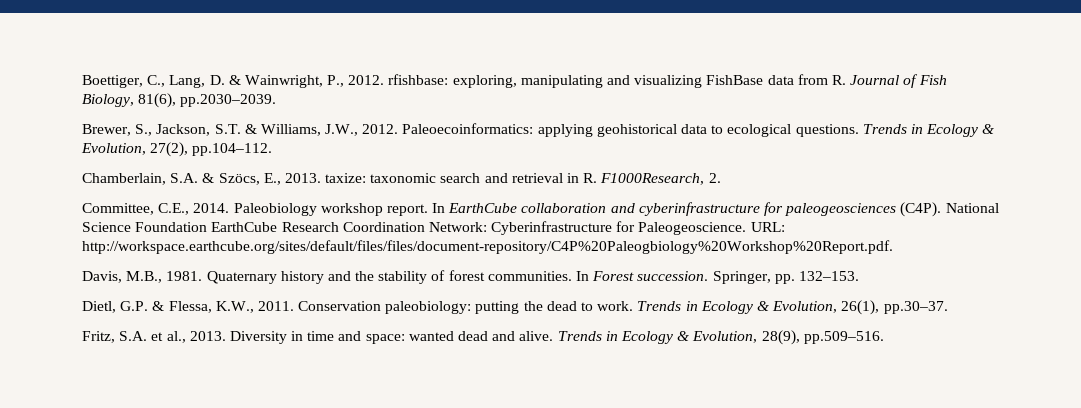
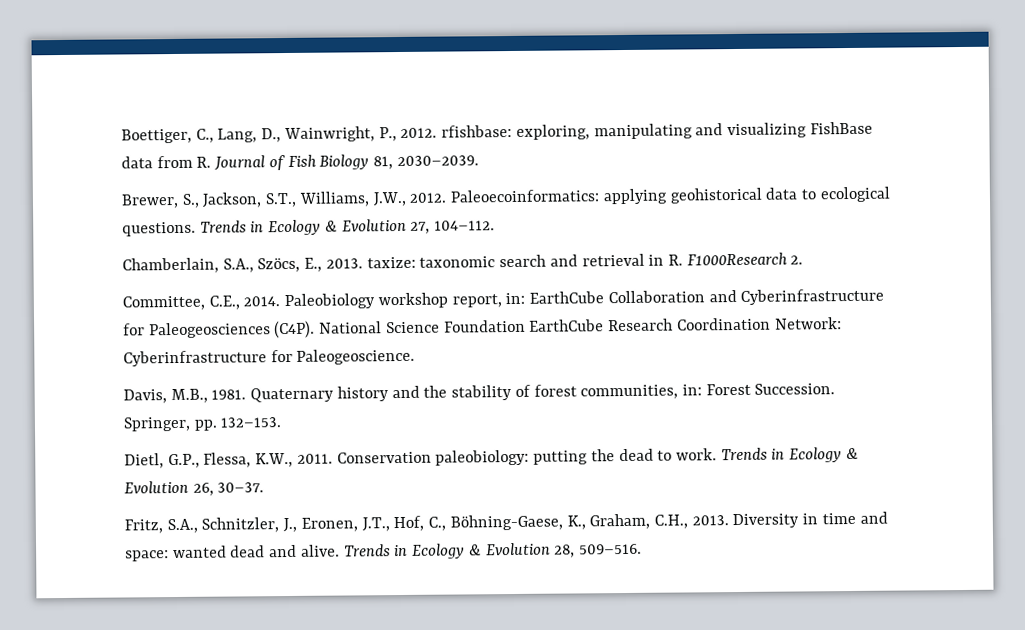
[209,75,241,85] D. & -> [261,128,282,143] D.,
[82,93,277,108] Biology, 81(6), pp.2030–2039. -> [319,154,479,170] Biology 81, 2030–2039.
[214,124,257,134] S.T. & -> [265,192,298,208] S.T.,
[81,142,273,157] Evolution, 27(2), pp.104–112. -> [341,218,496,234] Evolution 27, 104–112.
[170,173,215,183] S.A. & -> [222,258,254,273] S.A.,
[600,173,705,185] F1000Research, -> [686,252,788,266] F1000Research
[386,202,897,216] report. In EarthCube collaboration and cyberinfrastructure for paleogeosciences -> [451,288,885,308] [123,322,271,339] report, in: EarthCube Collaboration and Cyberinfrastructure for Paleogeosciences
[750,222,785,232] [82,240,893,254] URL: http://workspace.earthcube.org/sites/default/files/files/document-repository/C4P%20Paleogbiology%20Workshop%20Report.pdf. -> (416, 356) none
[487,271,709,281] communities. In Forest succession. -> [580,383,836,400] communities, in: Forest Succession.
[120,301,165,311] G.P. & -> [167,453,200,469] G.P.,
[772,300,948,315] [82,331,186,343] Evolution, 26(1), pp.30–37. // Fritz, S.A. et al., -> [124,480,265,496] [124,513,688,534] Evolution 26, 30–37. // Fritz, S.A., Schnitzler, J., Eronen, J.T., Hof, C., Böhning-Gaese, K., Graham, C.H.,
[692,330,884,345] Evolution, 28(9), pp.509–516. -> [485,542,642,558] Evolution 28, 509–516.

